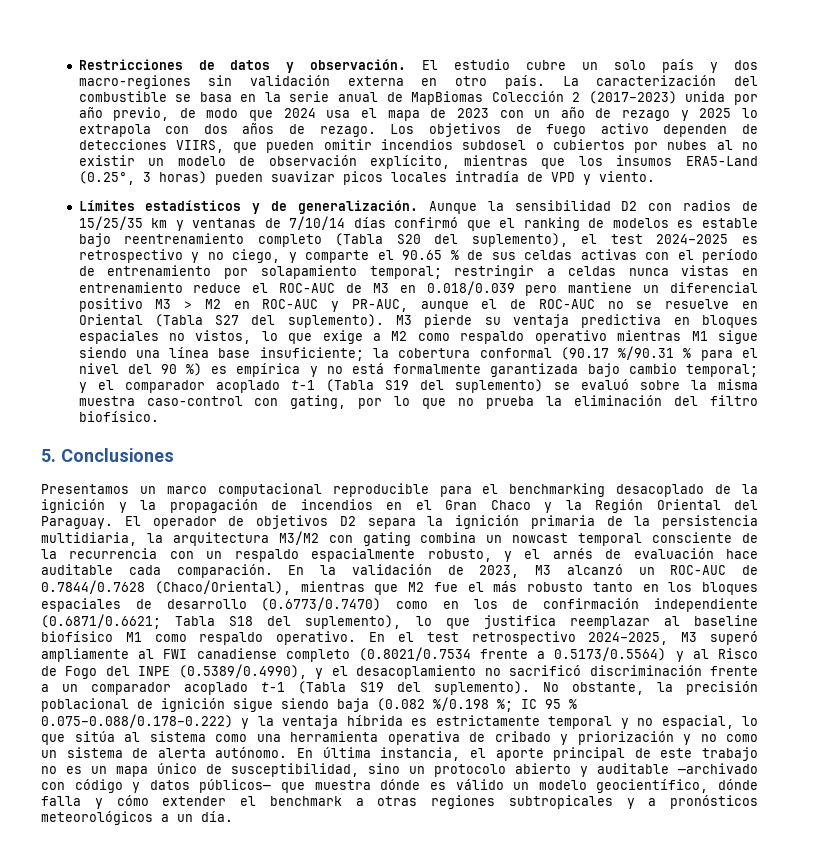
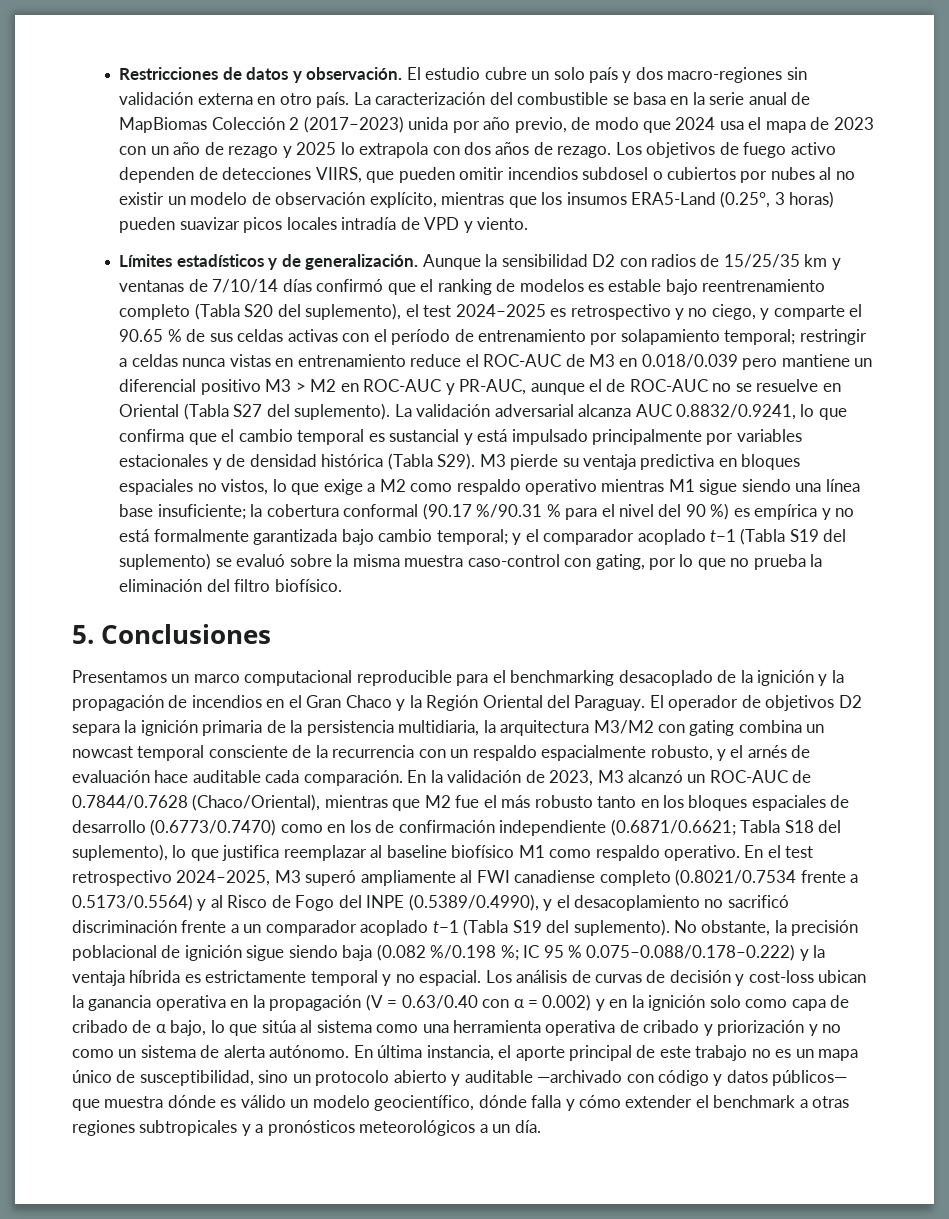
(384, 321) none -> [394,404,847,420] [119,429,802,445] [119,453,476,470] La validación adversarial alcanza AUC 0.8832/0.9241, lo que confirma que el cambio temporal es sustancial y está impulsado principalmente por variables estacionales y de densidad histórica (Tabla S29).
[661,715,734,729] espacial, -> [419,970,867,986] [72,994,850,1011] [72,1020,207,1036] espacial. Los análisis de curvas de decisión y cost-loss ubican la ganancia operativa en la propagación (V = 0.63/0.40 con α = 0.002) y en la ignición solo como capa de cribado de α bajo,

